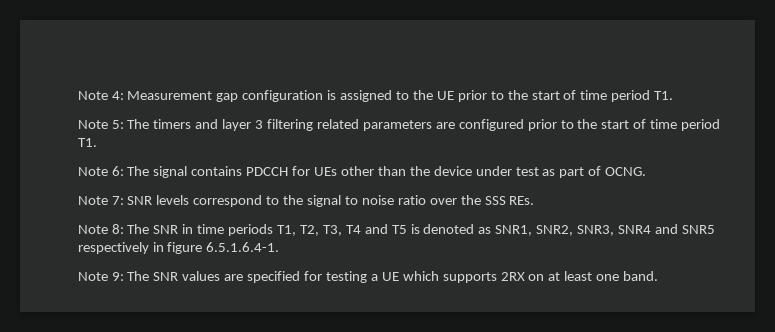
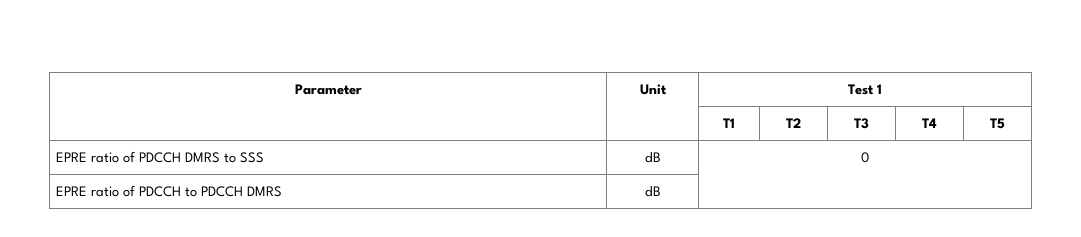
[77,90,674,102] [77,119,721,131] [77,138,97,147] [77,166,647,178] [77,195,535,207] [77,224,715,236] [77,242,280,254] [77,271,659,283] Note 4: Measurement gap configuration is assigned to the UE prior to the start of time period T1. // Note 5: The timers and layer 3 filtering related parameters are configured prior to the start of time period T1. // Note 6: The signal contains PDCCH for UEs other than the device under test as part of OCNG. // Note 7: SNR levels correspond to the signal to noise ratio over the SSS REs. // Note 8: The SNR in time periods T1, T2, T3, T4 and T5 is denoted as SNR1, SNR2, SNR3, SNR4 and SNR5 respectively in figure 6.5.1.6.4-1. // Note 9: The SNR values are specified for testing a UE which supports 2RX on at least one band. -> [294,84,362,95] [639,84,667,95] [848,84,882,95] [723,118,735,128] [786,118,801,128] [854,118,869,129] [922,118,937,128] [990,118,1005,129] [56,151,265,163] [644,152,661,163] [861,152,869,163] [56,185,283,197] [644,186,661,197] Parameter | Unit | Test 1 // | | T1 | T2 | T3 | T4 | T5 // EPRE ratio of PDCCH DMRS to SSS | dB | 0 // EPRE ratio of PDCCH to PDCCH DMRS | dB |

